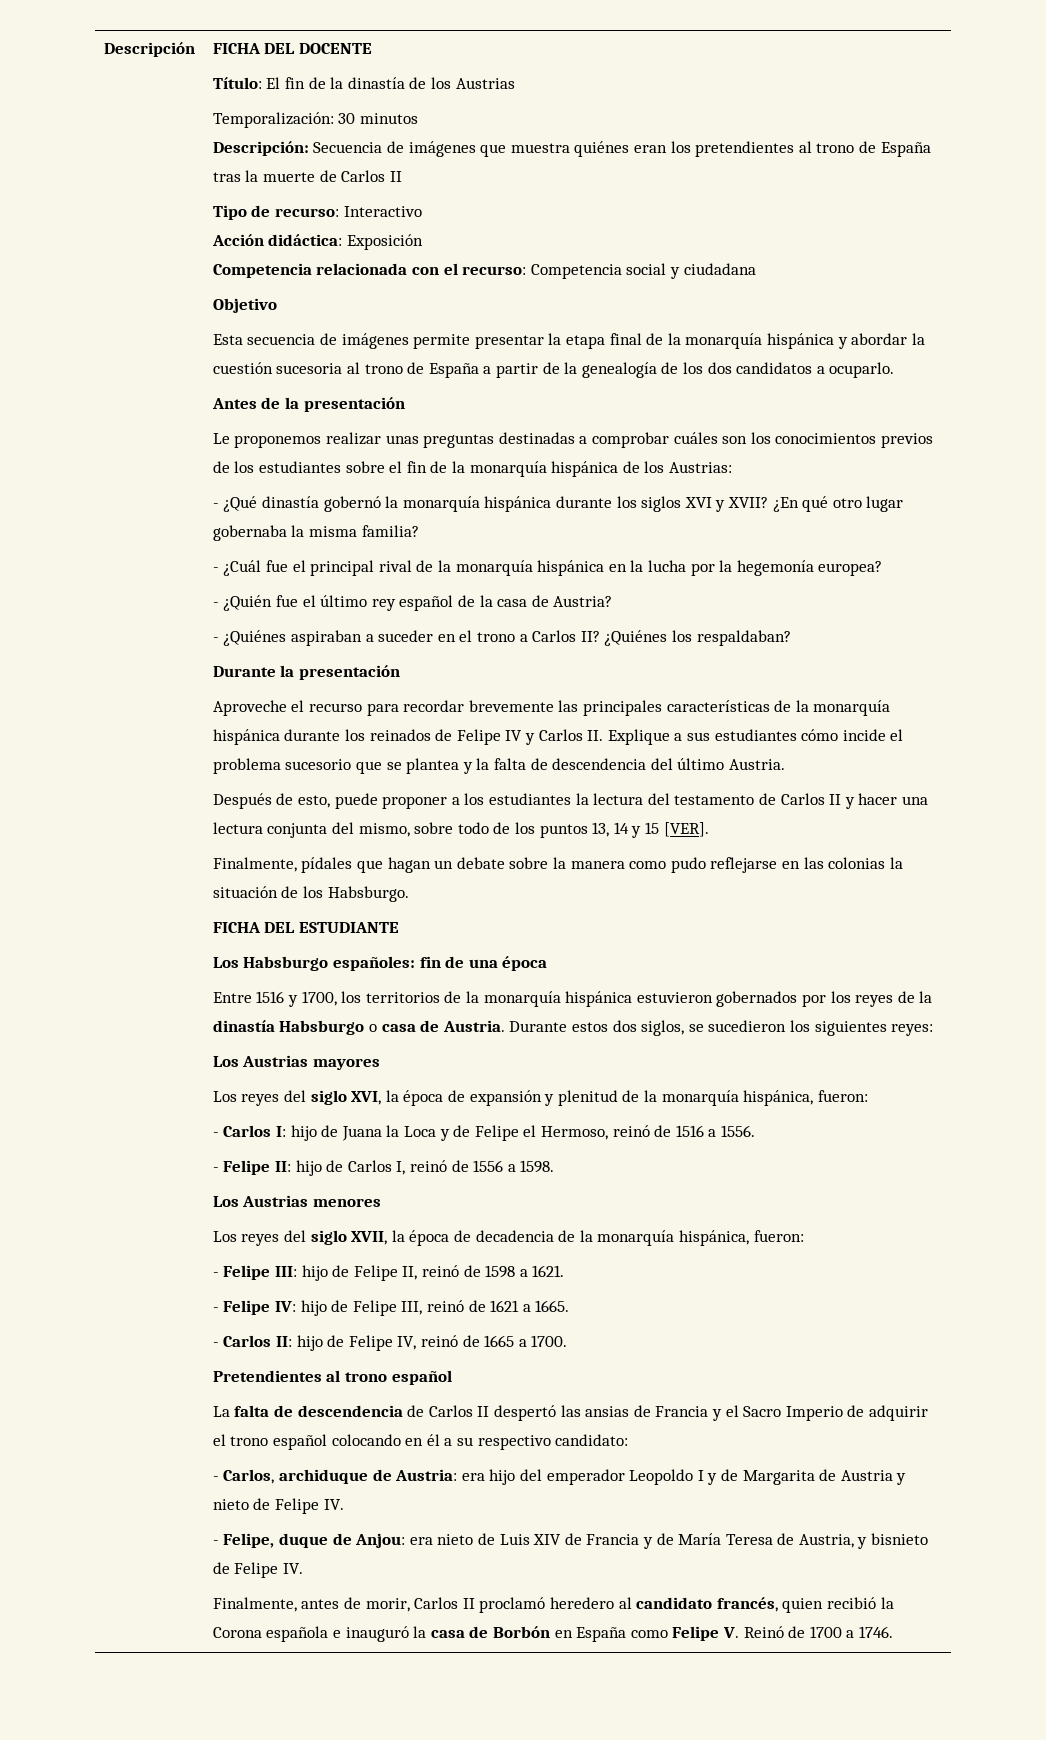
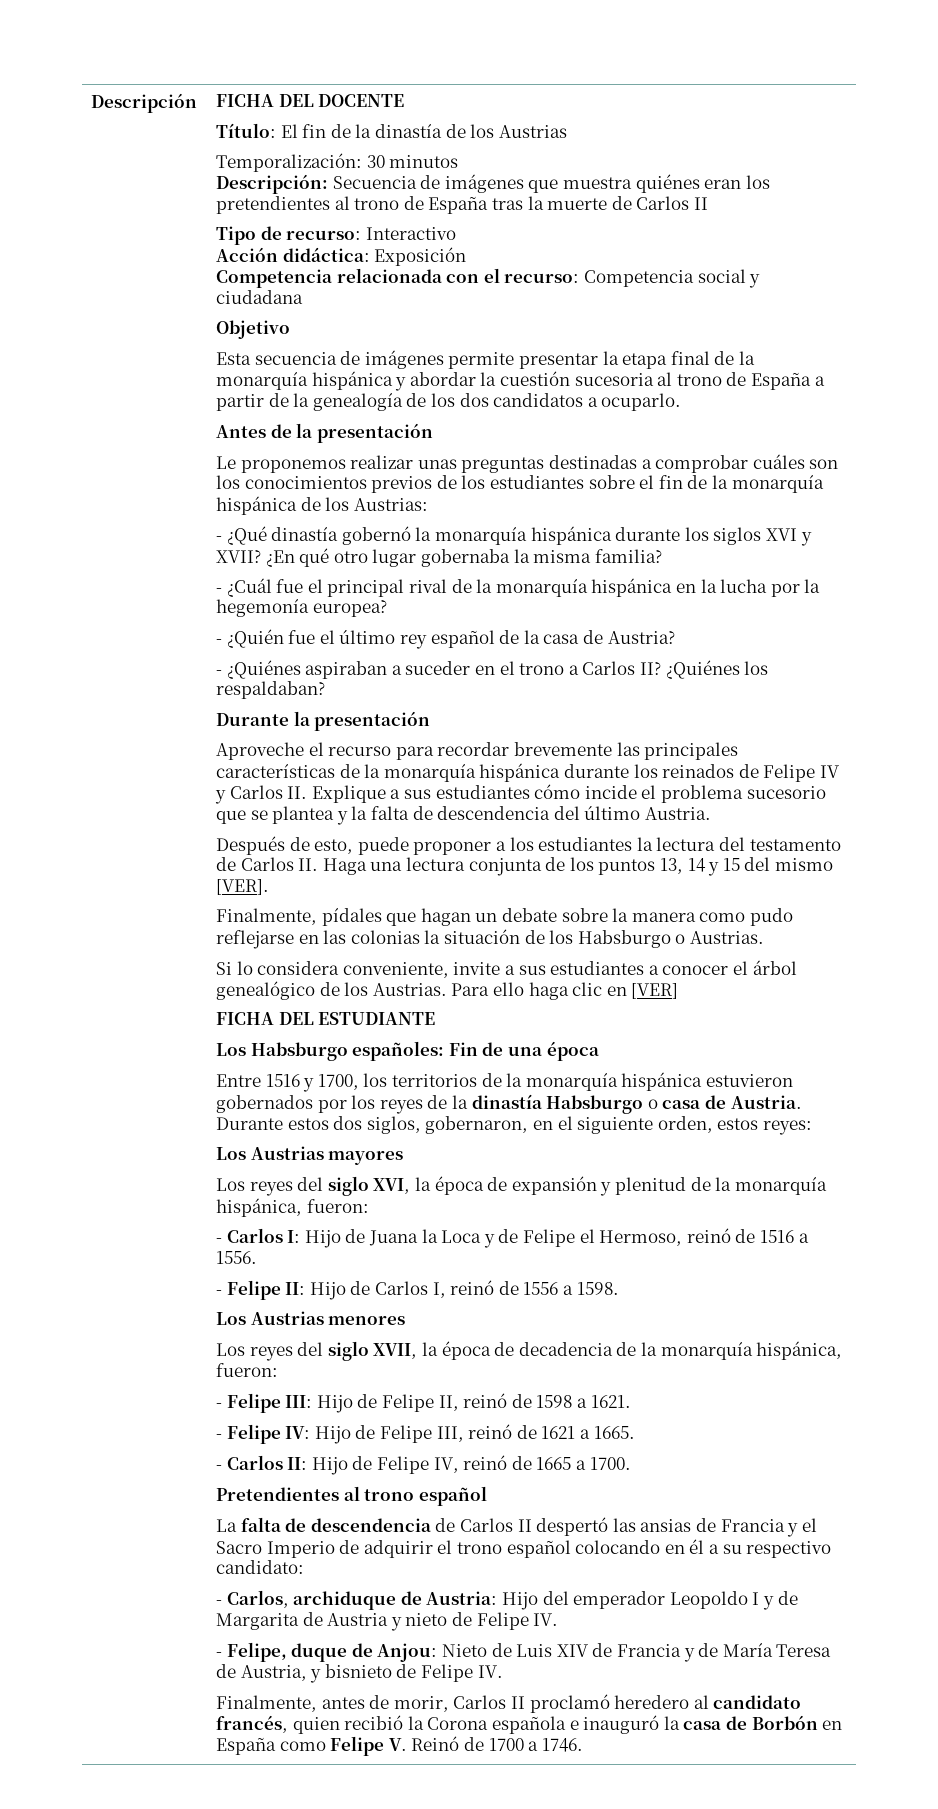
[829,793,928,809] [212,822,489,838] II y hacer una lectura conjunta del mismo, sobre todo -> [298,857,542,876] II. Haga una lectura conjunta
(659, 828) none -> [744,857,833,871] del mismo
[327,886,409,902] Habsburgo. -> [577,930,764,948] [216,960,797,978] [216,981,679,1000] Habsburgo o Austrias. // Si lo considera conveniente, invite a sus estudiantes a conocer el árbol genealógico de los Austrias. Para ello haga clic en [VER]
[419,956,441,968] fin -> [448,1042,478,1056] Fin
[688,1020,887,1036] se sucedieron los siguientes -> [425,1116,759,1134] gobernaron, en el siguiente orden, estos
[290,1125,317,1141] hijo -> [304,1230,341,1248] Hijo
[295,1160,322,1176] hijo -> [309,1282,346,1300] Hijo
[301,1265,328,1281] hijo -> [316,1395,353,1413] Hijo
[300,1300,327,1316] hijo -> [314,1426,351,1444] Hijo
[296,1335,323,1351] hijo -> [311,1457,348,1475] Hijo
[461,1469,516,1485] era hijo -> [502,1592,539,1610] Hijo
[409,1534,474,1545] era nieto -> [442,1644,488,1657] Nieto

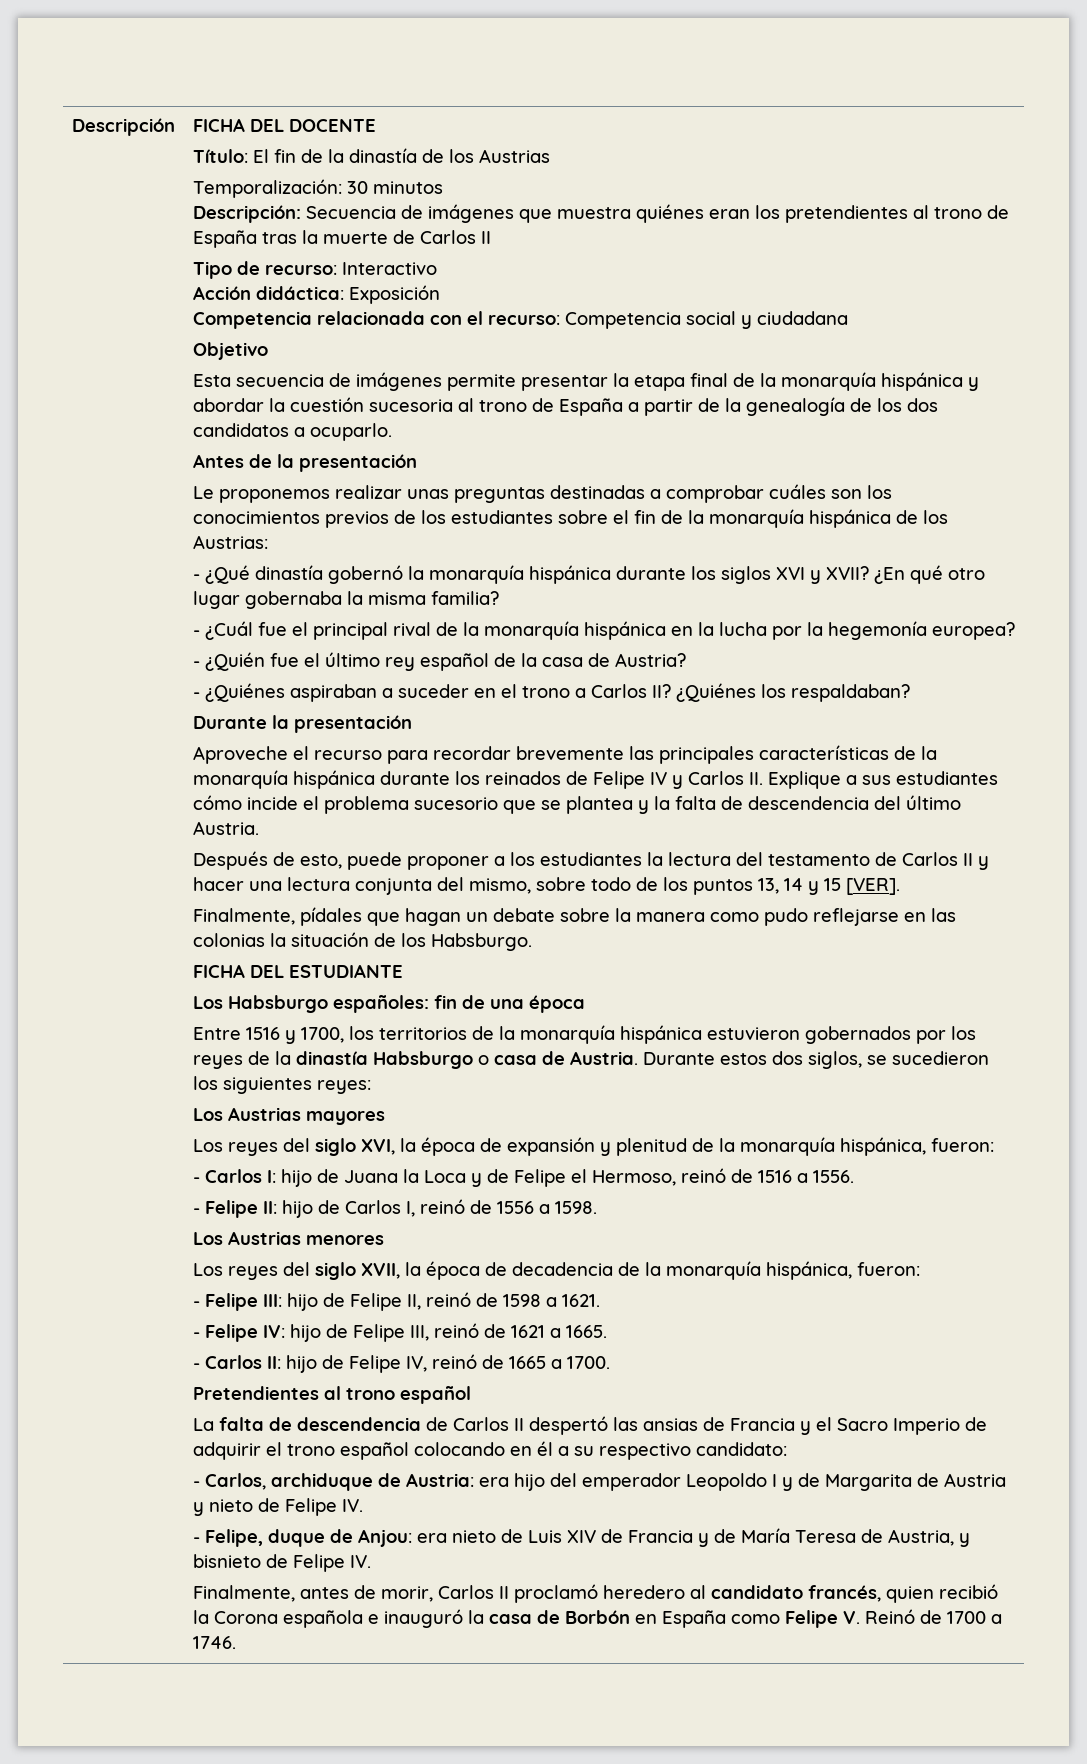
[298,857,542,876] II. Haga una lectura conjunta -> [962,853,989,870] [192,877,631,895] II y hacer una lectura conjunta del mismo, sobre todo
[744,857,833,871] del mismo -> (841, 884) none
[577,930,764,948] [216,960,797,978] [216,981,679,1000] Habsburgo o Austrias. // Si lo considera conveniente, invite a sus estudiantes a conocer el árbol genealógico de los Austrias. Para ello haga clic en [VER] -> [430,933,532,951] Habsburgo.
[448,1042,478,1056] Fin -> [433,995,457,1009] fin
[425,1116,759,1134] gobernaron, en el siguiente orden, estos -> [866,1051,989,1065] [192,1076,312,1094] se sucedieron los siguientes
[304,1230,341,1248] Hijo -> [280,1169,312,1187] hijo
[309,1282,346,1300] Hijo -> [281,1200,313,1218] hijo
[316,1395,353,1413] Hijo -> [286,1293,318,1311] hijo
[314,1426,351,1444] Hijo -> [289,1324,321,1342] hijo
[311,1457,348,1475] Hijo -> [285,1355,317,1373] hijo
[502,1592,539,1610] Hijo -> [478,1473,545,1491] era hijo
[442,1644,488,1657] Nieto -> [416,1530,496,1543] era nieto

